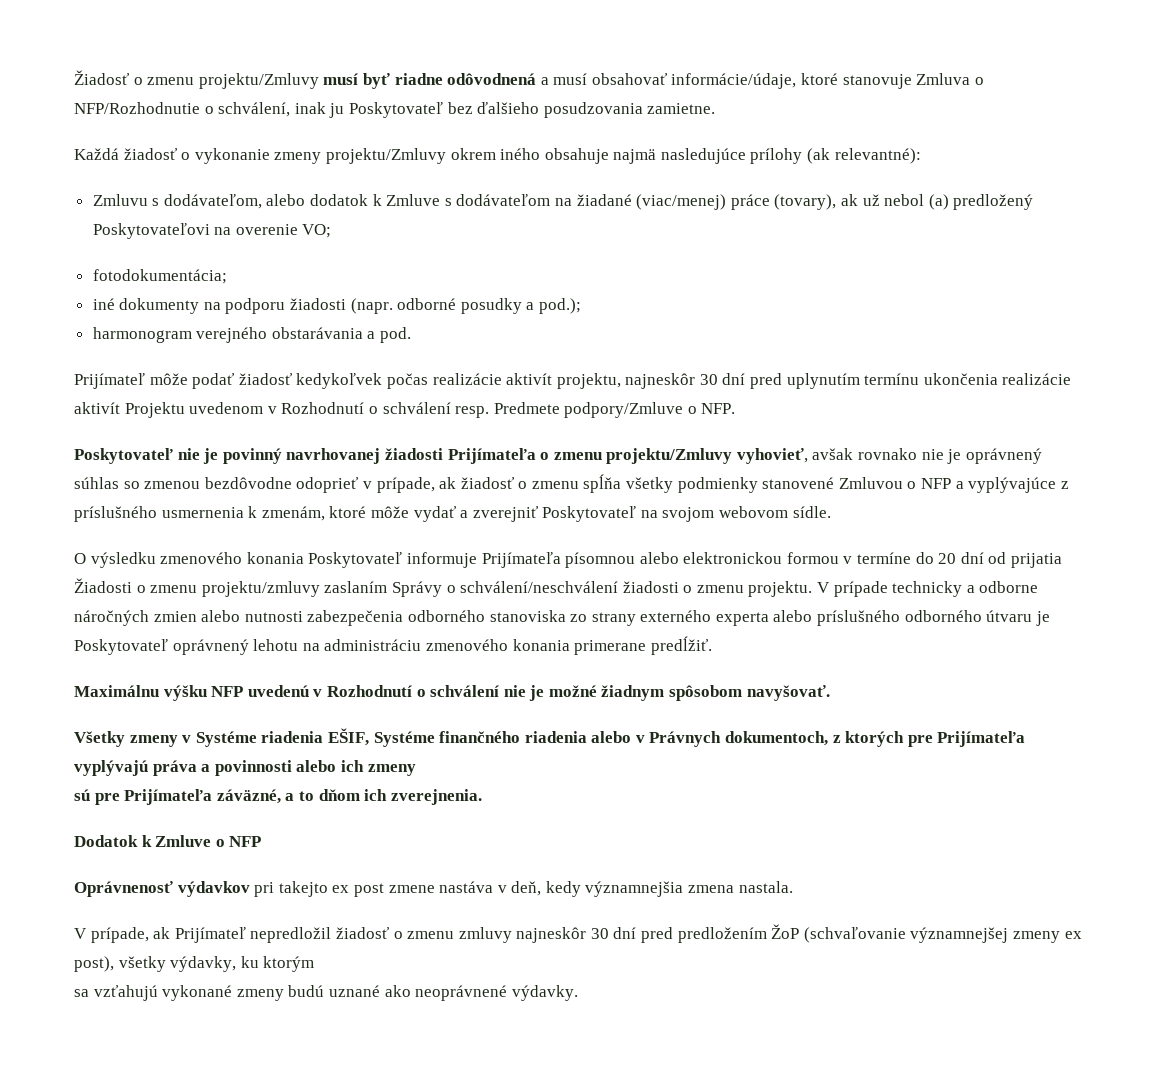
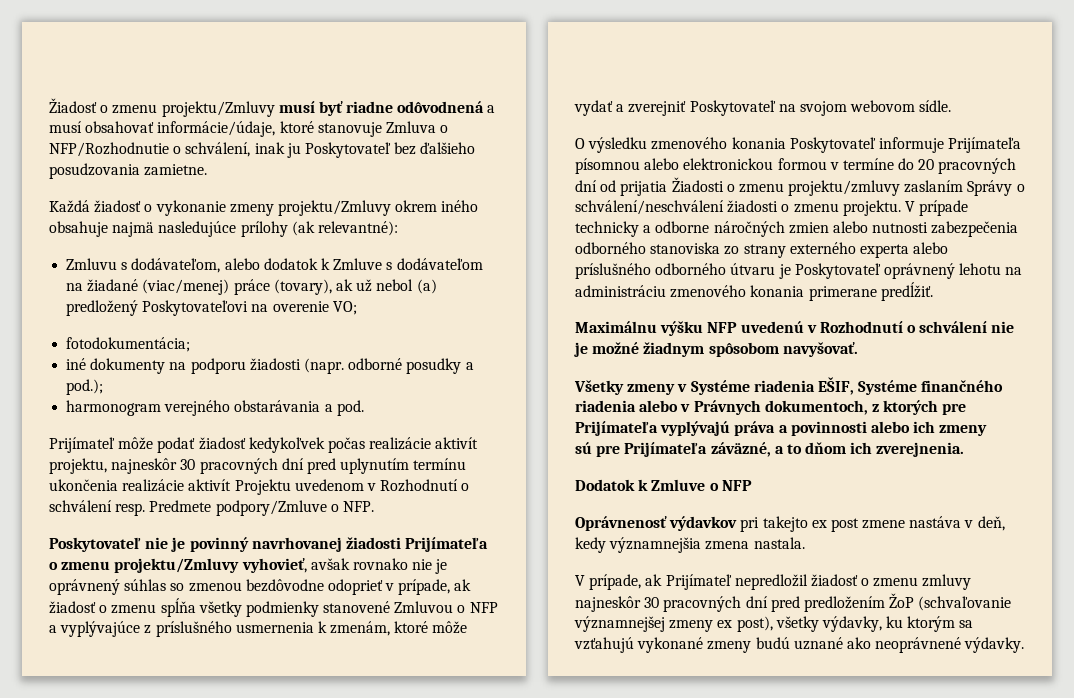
(718, 379) none -> [199,458,278,474] pracovných
(957, 558) none -> [938,158,1017,174] pracovných
(609, 933) none -> [663,596,742,612] pracovných
(315, 964) // -> (956, 624) none

